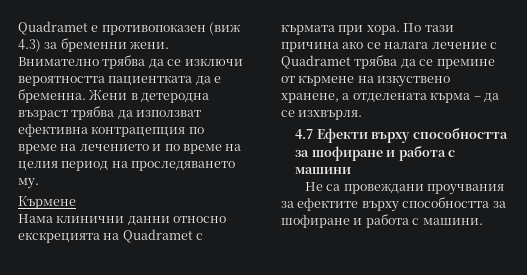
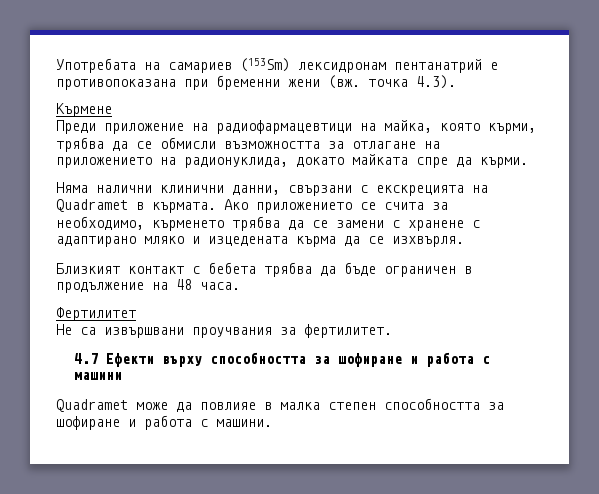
[18,21,242,35] [18,38,170,52] [18,55,243,69] [18,75,222,86] [18,89,210,103] [18,106,202,120] [18,124,204,137] [18,144,242,154] [18,161,236,171] [18,178,39,189] [18,196,76,209] [18,214,227,226] [18,229,204,243] [281,23,454,35] [281,41,497,52] [281,55,495,69] [281,75,451,87] [281,92,499,103] [281,110,363,120] Quadramet е противопоказен (виж 4.3) за бременни жени. Внимателно трябва да се изключи вероятността пациентката да е бременна. Жени в детеродна възраст трябва да използват ефективна контрацепция по време на лечението и по време на целия период на проследяването му. // Кърмене // Нама клинични данни относно екскрецията на Quadramet с кърмата при хора. По тази причина ако се налага лечение с Quadramet трябва да се премине от кърмене на изкуствено хранене, а отделената кърма – да се изхвърля. -> [56,58,498,73] [56,75,456,90] [56,103,112,117] [56,120,536,134] [56,137,440,152] [56,154,528,168] [56,182,488,196] [56,199,448,213] [56,216,480,231] [56,236,464,247] [56,262,472,277] [56,279,240,293] [56,307,136,321] [56,324,392,338] Употребата на самариев (153Sm) лексидронам пентанатрий е противопоказана при бременни жени (вж. точка 4.3). // Кърмене // Преди приложение на радиофармацевтици на майка, която кърми, трябва да се обмисли възможността за отлагане на приложението на радионуклида, докато майката спре да кърми. // Няма налични клинични данни, свързани с екскрецията на Quadramet в кърмата. Ако приложението се счита за необходимо, кърменето трябва да се замени с хранене с адаптирано мляко и изцедената кърма да се изхвърля. // Близкият контакт с бебета трябва да бъде ограничен в продължение на 48 часа. // Фертилитет // Не са извършвани проучвания за фертилитет.
[304,182,504,195] [281,198,399,212] Не са провеждани проучвания за ефектите върху -> [56,399,376,412] Quadramet може да повлияе в малка степен

